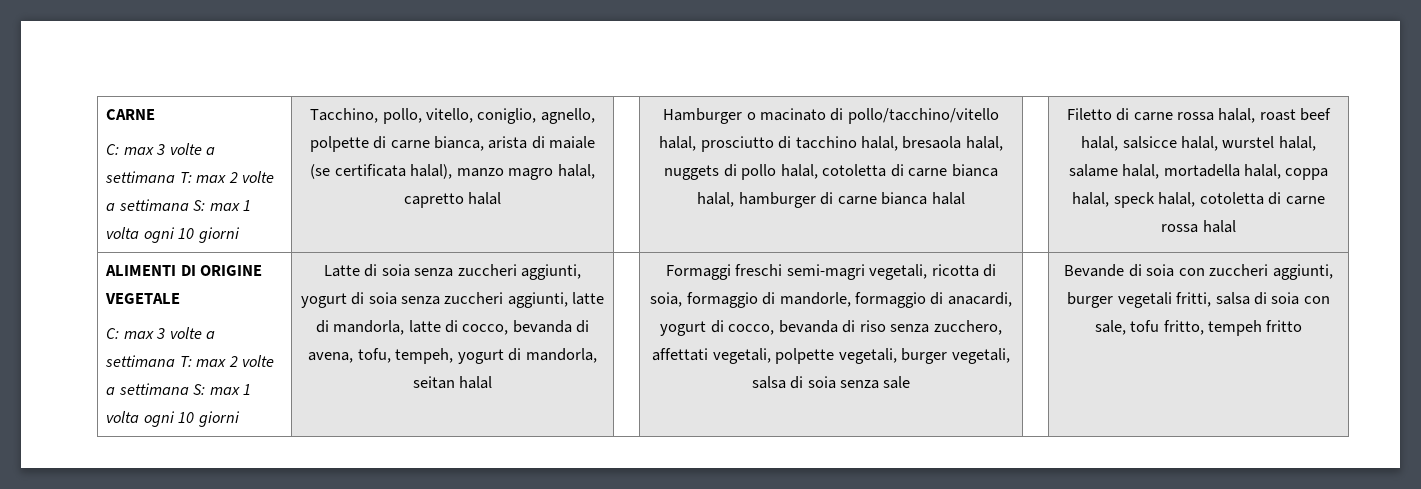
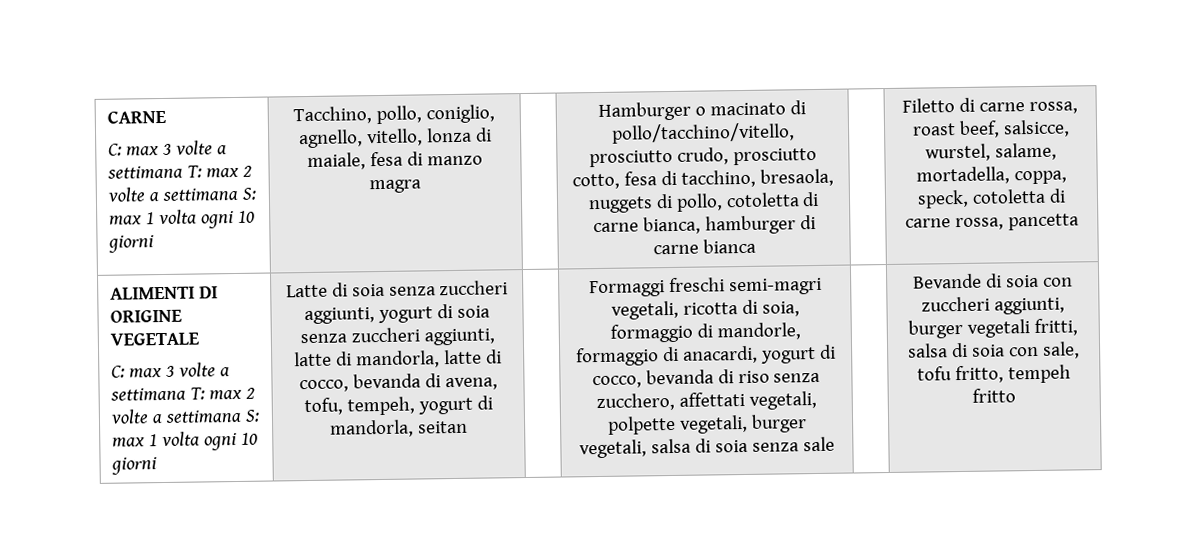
[426,108,473,123] vitello, -> (423, 115) none
[309,136,596,152] [310,164,595,180] [403,192,502,208] [663,108,999,124] [659,136,1003,152] [664,164,998,180] [697,192,735,207] polpette di carne bianca, arista di maiale (se certificata halal), manzo magro halal, capretto halal | | Hamburger o macinato di pollo/tacchino/vitello halal, prosciutto di tacchino halal, bresaola halal, nuggets di pollo halal, cotoletta di carne bianca halal, -> [365,127,492,147] [307,151,483,170] [369,179,422,194] [598,100,806,121] [610,122,795,144] [589,147,817,168] [572,168,834,190] [587,191,820,214] [592,216,701,235] vitello, lonza di maiale, fesa di manzo magra | | Hamburger o macinato di pollo/tacchino/vitello, prosciutto crudo, prosciutto cotto, fesa di tacchino, bresaola, nuggets di pollo, cotoletta di carne bianca,
[931,192,965,205] halal -> (756, 246) none
[1177,108,1332,123] [1081,136,1316,151] [1068,164,1329,180] [1072,192,1325,208] [1161,220,1236,233] rossa halal, roast beef halal, salsicce halal, wurstel halal, salame halal, mortadella halal, coppa halal, speck halal, cotoletta di carne rossa halal -> [1028,101,1078,115] [911,119,1070,139] [925,142,1057,162] [915,166,1067,185] [917,188,1066,209] [905,213,1079,231] rossa, roast beef, salsicce, wurstel, salame, mortadella, coppa, speck, cotoletta di carne rossa, pancetta
[459,376,493,389] halal -> (468, 427) none

